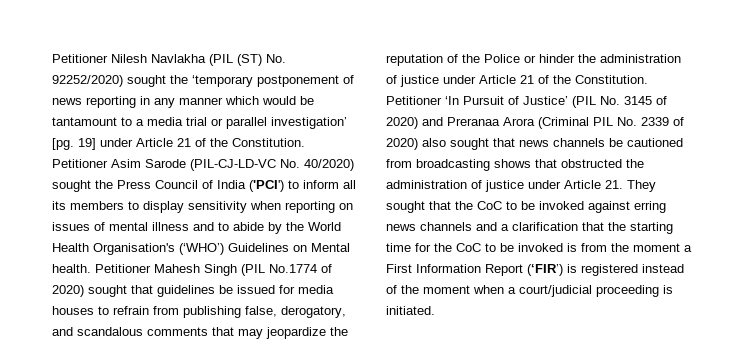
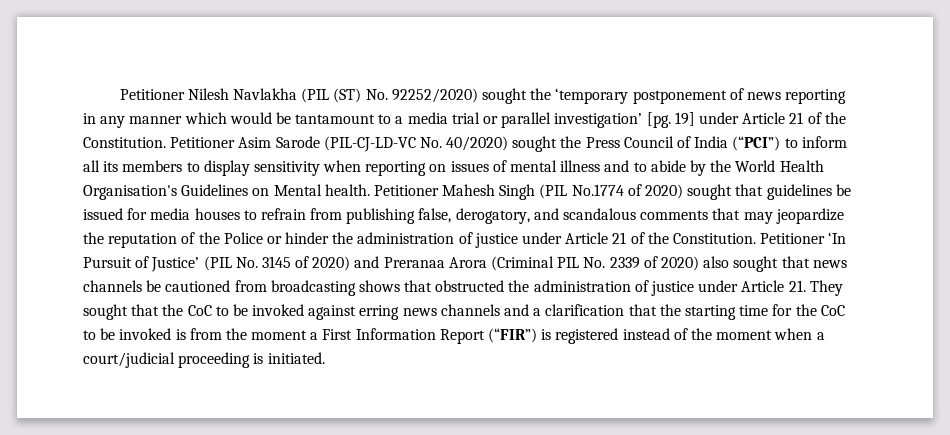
[249,180,284,192] ('PCI') -> [732,136,781,151] (“PCI”)
[179,243,224,255] (‘WHO’) -> (177, 192) none
[527,264,563,276] (‘FIR’) -> [488,328,538,343] (“FIR”)

